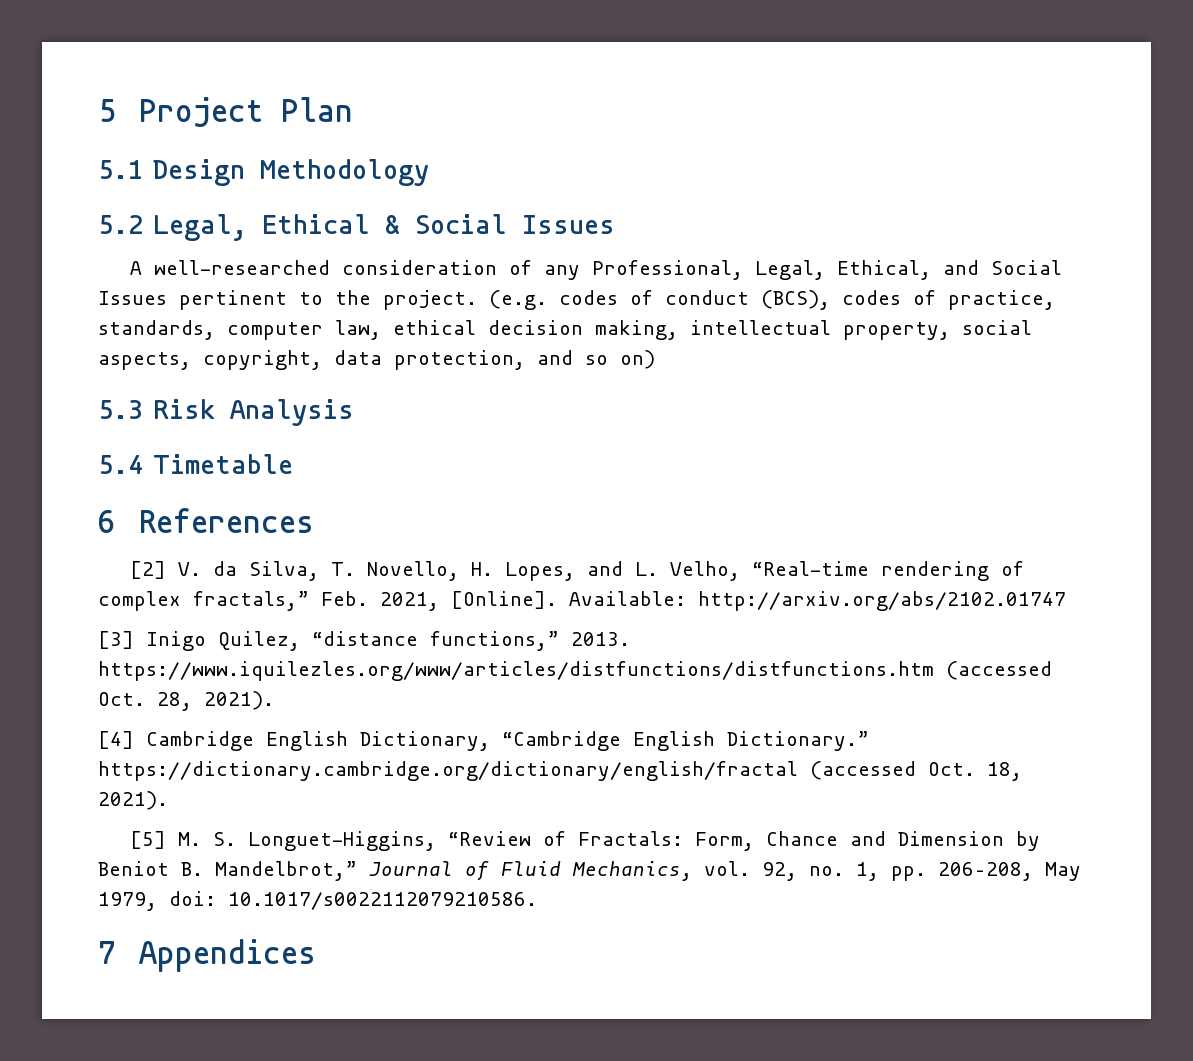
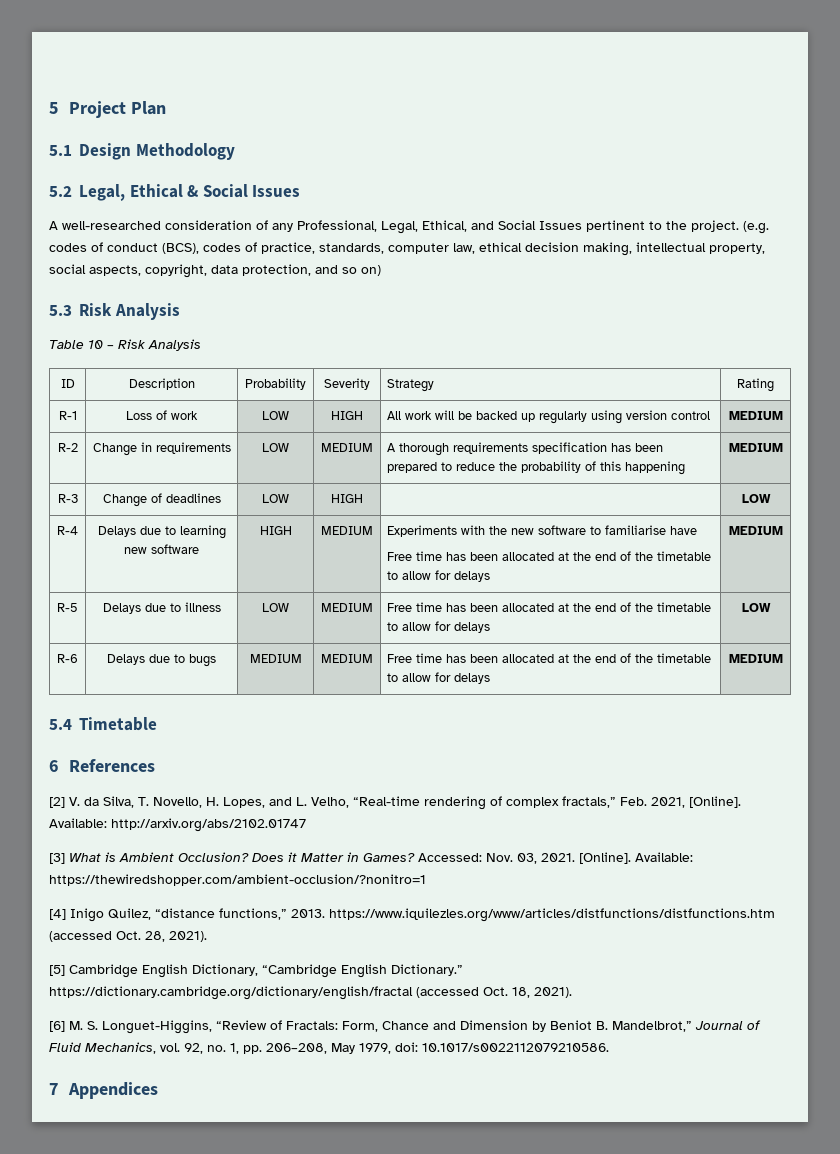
(355, 412) none -> [49,339,201,351] [60,379,75,388] [128,378,195,390] [245,378,306,390] [324,378,370,390] [387,379,435,392] [737,378,774,392] [58,411,77,420] [126,410,198,420] [262,411,289,420] [331,411,363,420] [387,410,711,424] [728,411,783,420] [57,443,78,452] [92,442,231,456] [262,443,289,452] [321,443,373,452] [387,442,664,456] [387,461,686,475] [728,443,783,452] [57,494,78,503] [102,493,221,507] [262,494,289,503] [331,494,363,503] [741,494,771,503] [57,526,78,535] [97,525,226,539] [124,544,199,554] [259,526,292,535] [321,526,373,535] [387,525,698,537] [387,551,712,561] [387,570,491,582] [728,526,783,535] [57,603,78,612] [102,602,221,614] [262,603,289,612] [321,603,373,612] [387,602,712,612] [387,621,491,633] [741,603,771,612] [57,654,78,663] [107,654,216,667] [249,654,302,663] [321,654,373,663] [387,653,712,663] [387,672,491,684] [728,654,783,663] // Table 10 – Risk Analysis // ID | Description | Probability | Severity | Strategy | Rating // R-1 | Loss of work | LOW | HIGH | All work will be backed up regularly using version control | MEDIUM // R-2 | Change in requirements | LOW | MEDIUM | A thorough requirements specification has been prepared to reduce the probability of this happening | MEDIUM // R-3 | Change of deadlines | LOW | HIGH | | LOW // R-4 | Delays due to learning new software | HIGH | MEDIUM | Experiments with the new software to familiarise have // Free time has been allocated at the end of the timetable to allow for delays | MEDIUM // R-5 | Delays due to illness | LOW | MEDIUM | Free time has been allocated at the end of the timetable to allow for delays | LOW // R-6 | Delays due to bugs | MEDIUM | MEDIUM | Free time has been allocated at the end of the timetable to allow for delays | MEDIUM
(134, 640) none -> [69,852,693,864] [49,874,426,886] [49,909,66,920] What is Ambient Occlusion? Does it Matter in Games? Accessed: Nov. 03, 2021. [Online]. Available: https://thewiredshopper.com/ambient-occlusion/?nonitro=1 // [4]
[98,731,134,749] [4] -> [49,965,65,976] [5]
[129,831,166,849] [5] -> [49,1021,65,1032] [6]

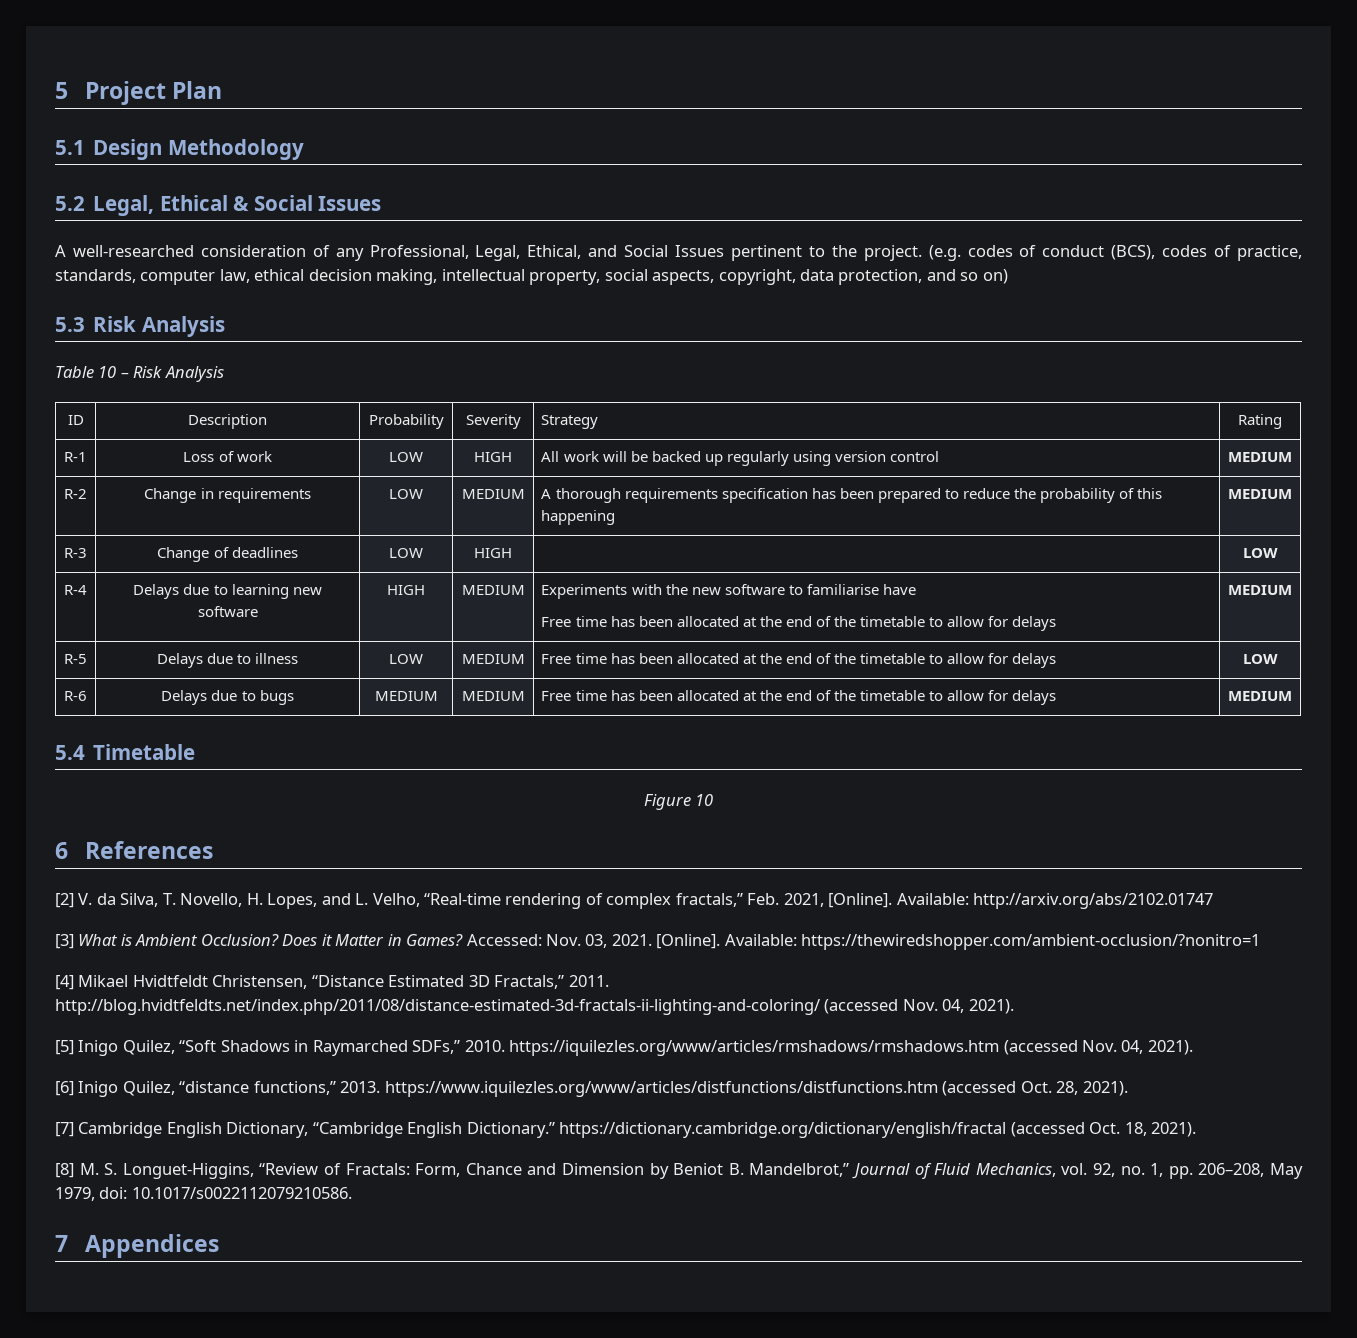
(157, 724) none -> [643,794,714,810] // Figure 10
(66, 914) none -> [78,975,609,989] [55,999,1014,1015] [55,1040,1193,1056] [55,1081,74,1096] Mikael Hvidtfeldt Christensen, “Distance Estimated 3D Fractals,” 2011. http://blog.hvidtfeldts.net/index.php/2011/08/distance-estimated-3d-fractals-ii-lighting-and-coloring/ (accessed Nov. 04, 2021). // [5] Inigo Quilez, “Soft Shadows in Raymarched SDFs,” 2010. https://iquilezles.org/www/articles/rmshadows/rmshadows.htm (accessed Nov. 04, 2021). // [6]
[49,965,65,976] [5] -> [55,1122,74,1137] [7]
[49,1021,65,1032] [6] -> [55,1163,74,1178] [8]

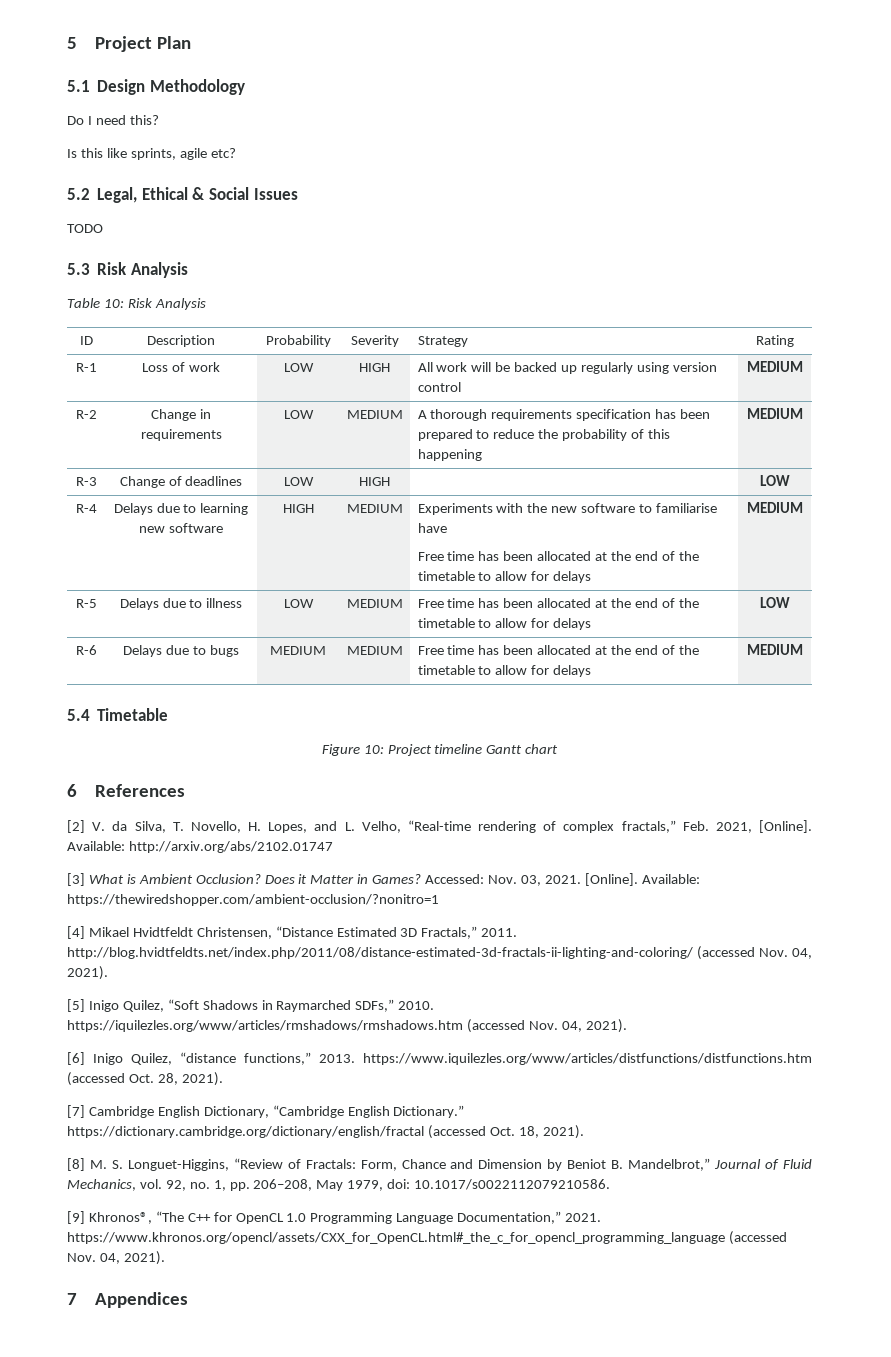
(304, 149) none -> [67,115,159,125] [67,148,236,160] // Do I need this? // Is this like sprints, agile etc?
[55,245,1302,261] [55,269,1008,285] A well-researched consideration of any Professional, Legal, Ethical, and Social Issues pertinent to the project. (e.g. codes of conduct (BCS), codes of practice, standards, computer law, ethical decision making, intellectual property, social aspects, copyright, data protection, and so on) -> [67,224,103,233] TODO
[98,366,129,378] 10 – -> [103,299,124,308] 10:
[695,794,714,806] 10 -> [363,744,559,756] 10: Project timeline Gantt chart
(352, 1193) none -> [67,1211,602,1224] [67,1231,787,1245] [67,1251,165,1265] // [9] Khronos®, “The C++ for OpenCL 1.0 Programming Language Documentation,” 2021. https://www.khronos.org/opencl/assets/CXX_for_OpenCL.html#_the_c_for_opencl_programming_language (accessed Nov. 04, 2021).

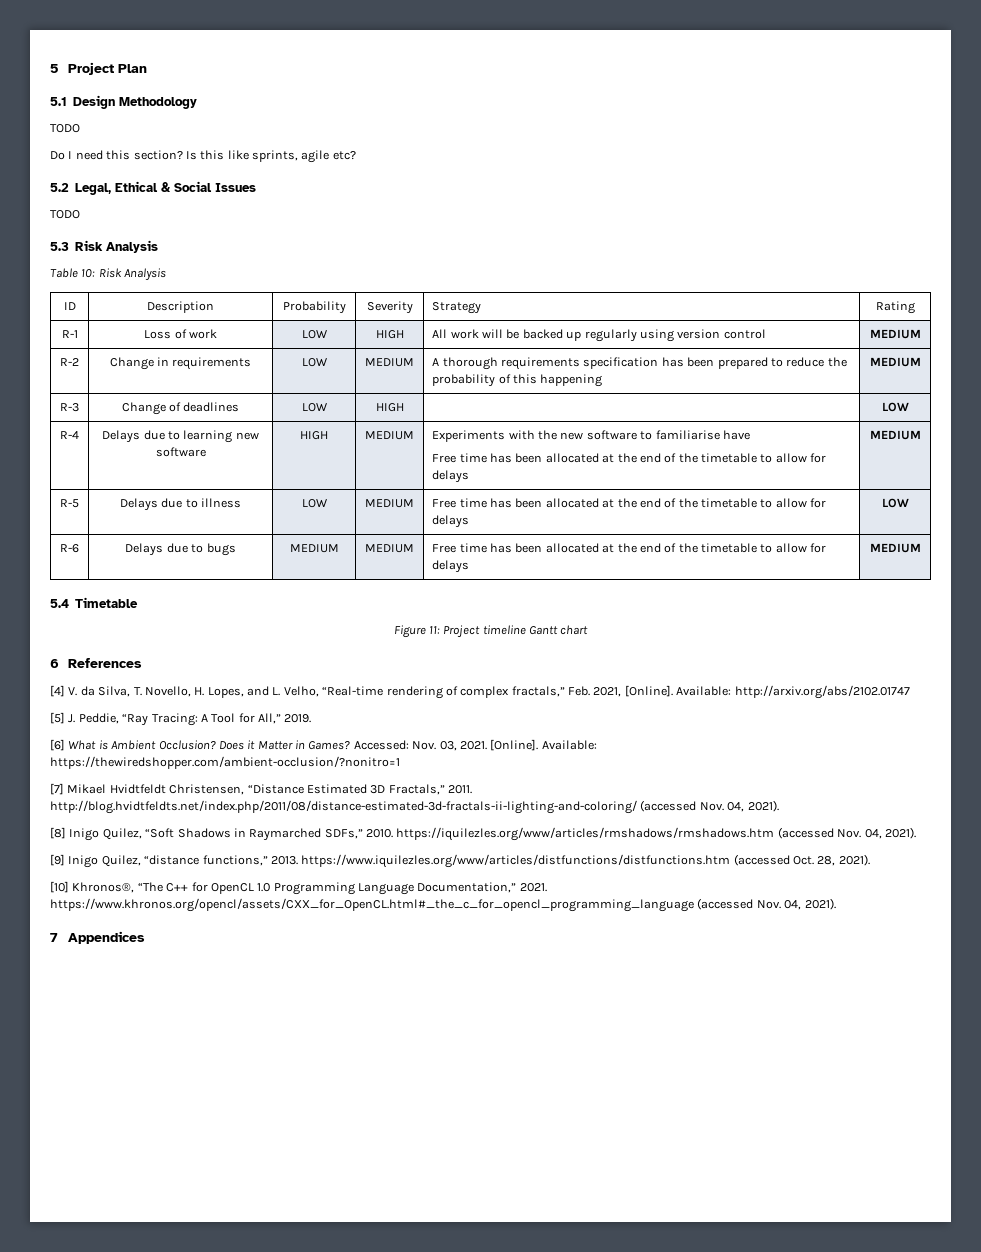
(245, 87) none -> [50,124,80,133] // TODO
[129,115,159,125] this? // -> [106,150,183,160] this section?
[363,745,384,754] 10: -> [428,626,440,634] 11:
[67,820,85,833] [2] -> [50,685,65,697] [4]
[67,873,85,886] [3] -> [50,712,312,726] [50,739,65,751] [5] J. Peddie, “Ray Tracing: A Tool for All,” 2019. // [6]
[67,926,85,939] [4] -> [50,783,64,795] [7]
[67,999,85,1012] [5] -> [50,827,66,839] [8]
[67,1052,85,1065] [6] -> [50,854,65,866] [9]
[67,1105,465,1118] [67,1125,584,1139] [67,1158,813,1171] [67,1179,611,1191] [67,1211,85,1224] [7] Cambridge English Dictionary, “Cambridge English Dictionary.” https://dictionary.cambridge.org/dictionary/english/fractal (accessed Oct. 18, 2021). // [8] M. S. Longuet-Higgins, “Review of Fractals: Form, Chance and Dimension by Beniot B. Mandelbrot,” Journal of Fluid Mechanics, vol. 92, no. 1, pp. 206–208, May 1979, doi: 10.1017/s0022112079210586. // [9] -> [50,881,69,893] [10]

